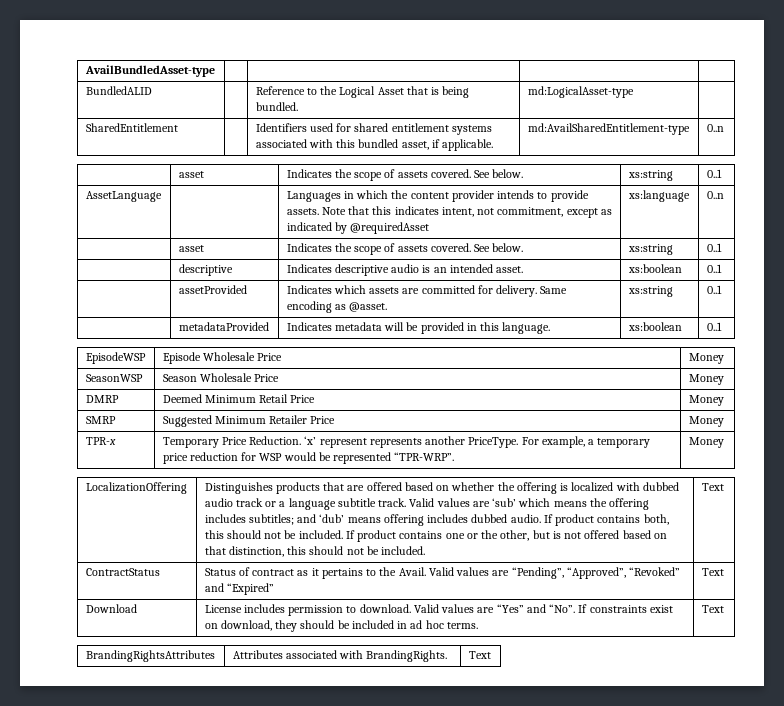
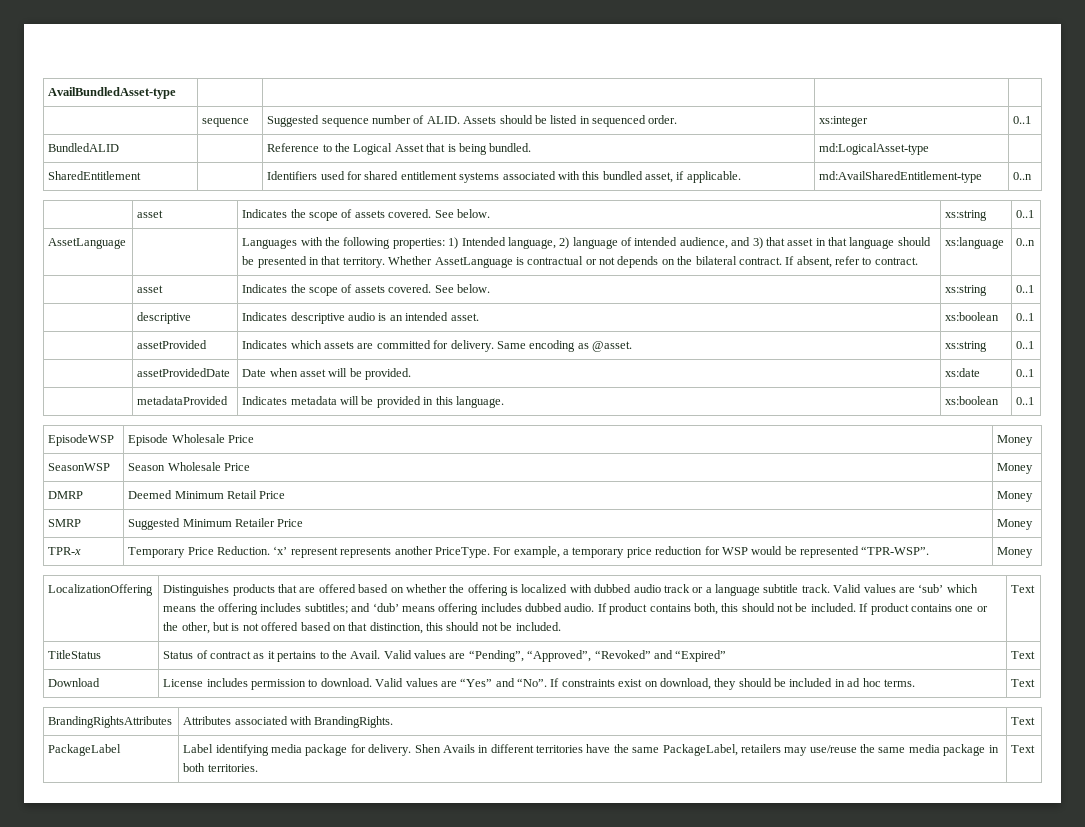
(215, 71) none -> [202,118,250,127] [267,115,678,127] [819,116,869,127] [1013,116,1032,124] // | sequence | Suggested sequence number of ALID. Assets should be listed in sequenced order. | xs:integer | 0..1
[343,190,589,202] [286,206,612,218] [286,222,430,234] in which the content provider intends to provide assets. Note that this indicates intent, not commitment, except as indicated by @requiredAsset -> [300,237,931,249] [242,256,918,268] with the following properties: 1) Intended language, 2) language of intended audience, and 3) that asset in that language should be presented in that territory. Whether AssetLanguage is contractual or not depends on the bilateral contract. If absent, refer to contract.
(722, 289) none -> [137,368,231,377] [242,368,412,380] [945,368,981,377] [1016,369,1035,377] // | assetProvidedDate | Date when asset will be provided. | xs:date | 0..1
[394,452,455,461] “TPR-WRP”. -> [861,546,930,555] “TPR-WSP”.
[85,568,160,576] ContractStatus -> [48,650,102,659] TitleStatus
(491, 655) none -> [48,744,122,756] [183,744,999,756] [183,763,258,772] [1011,745,1036,753] // PackageLabel | Label identifying media package for delivery. Shen Avails in different territories have the same PackageLabel, retailers may use/reuse the same media package in both territories. | Text

